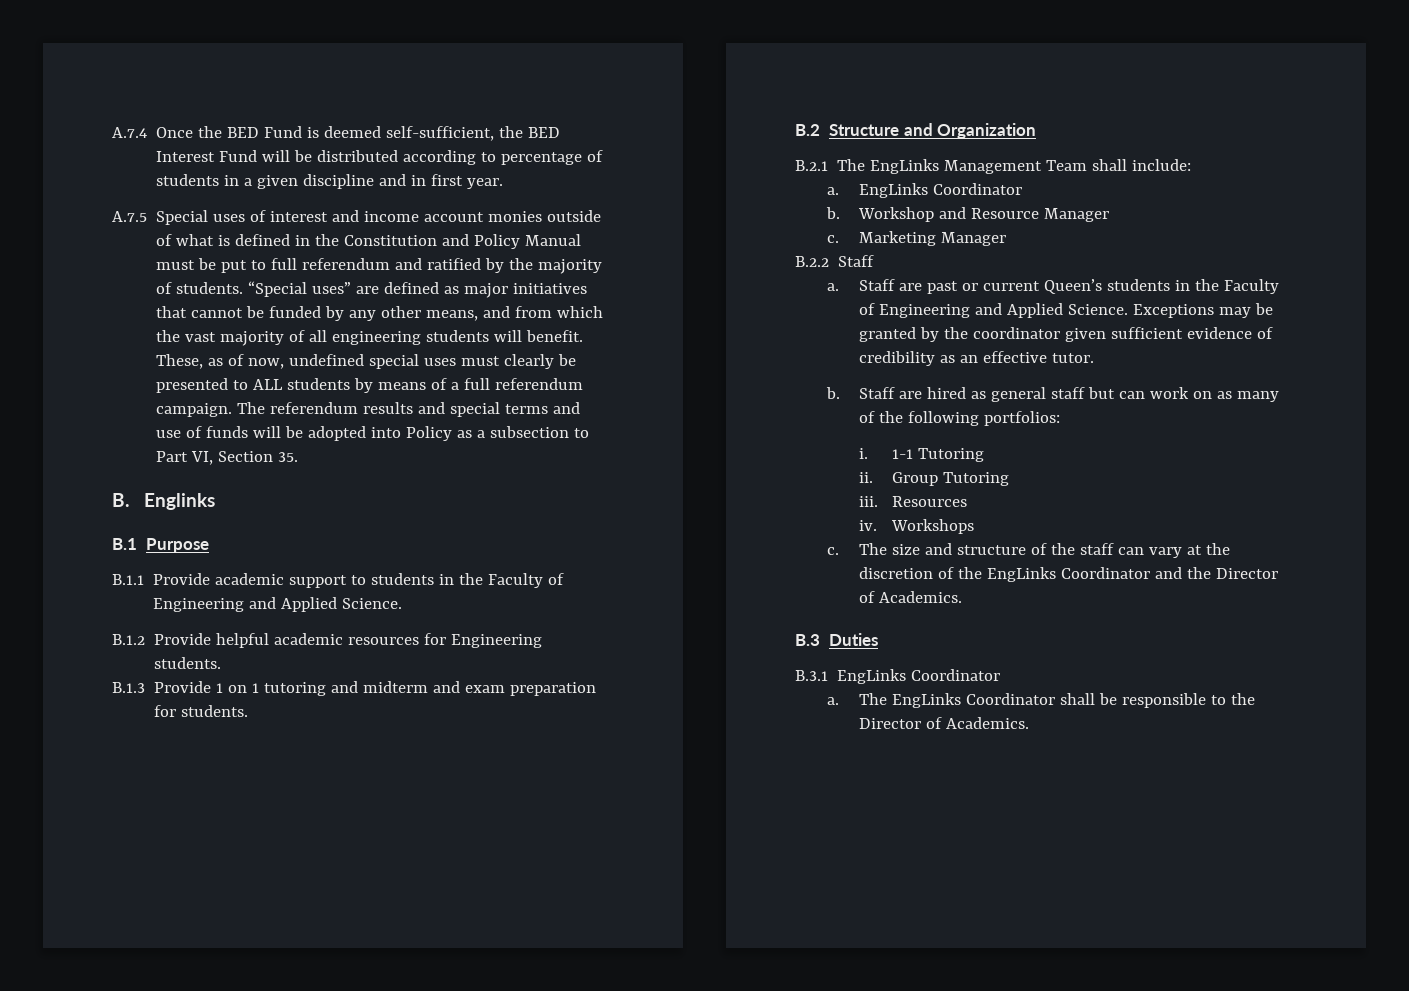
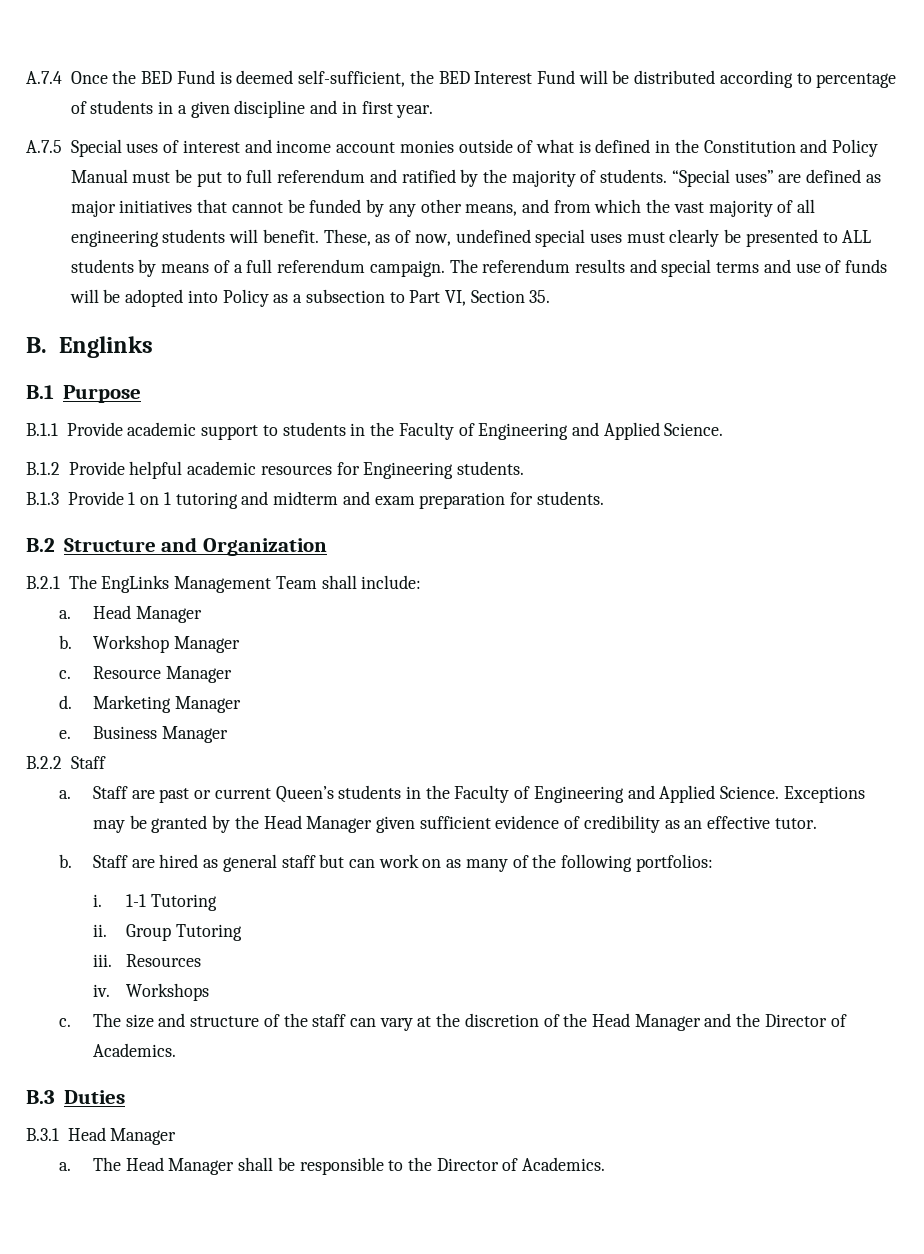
[859,183,1023,198] EngLinks Coordinator -> [92,605,202,623] Head Manager
[939,207,967,219] and -> [173,636,240,653] [59,670,72,679] Manager // c.
[827,235,840,243] c. -> [59,695,73,709] d.
(1007, 239) none -> [59,726,228,743] // e. Business Manager
[973,327,1061,339] coordinator -> [263,815,373,833] Head Manager
[987,567,1151,582] EngLinks Coordinator -> [592,1013,701,1031] Head Manager
[837,669,1001,684] EngLinks Coordinator -> [67,1127,177,1145] Head Manager
[892,693,1056,708] EngLinks Coordinator -> [125,1157,235,1175] Head Manager

